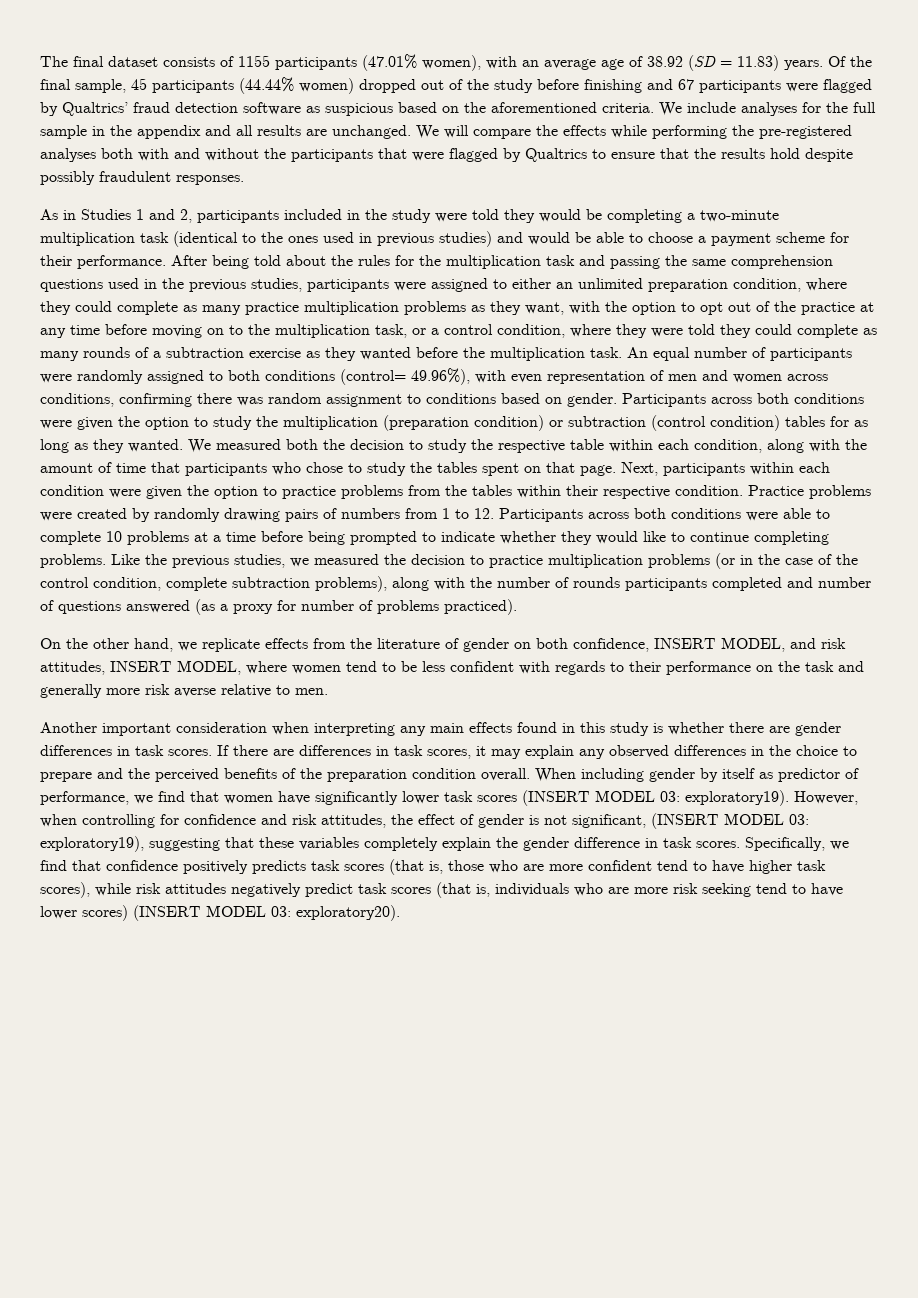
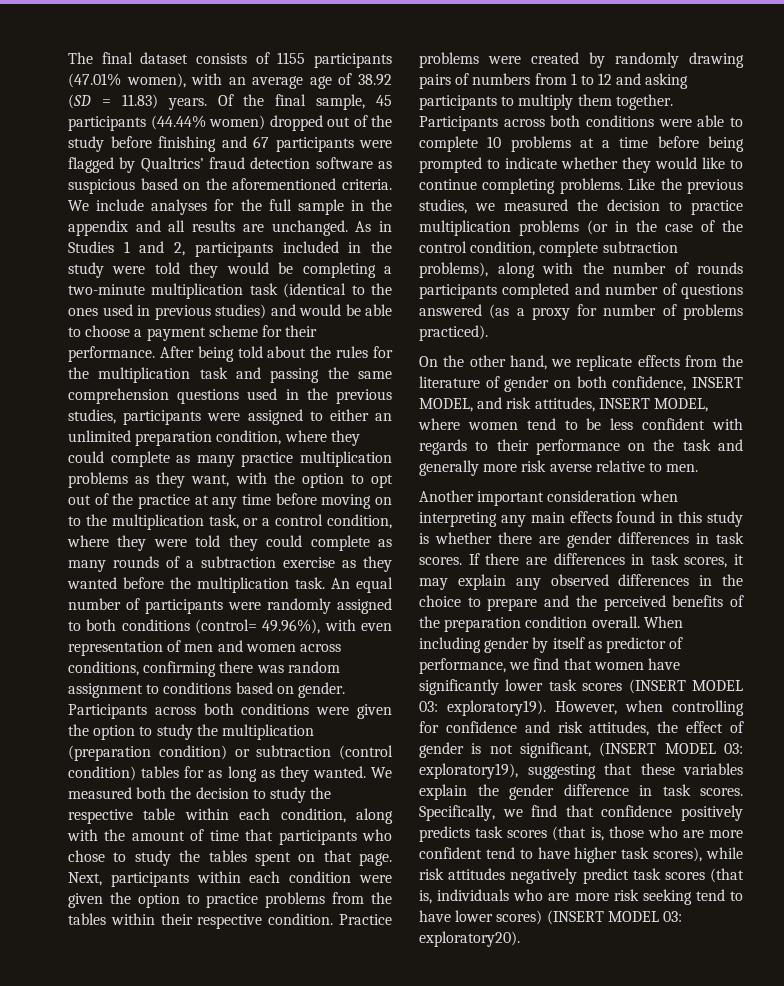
[416,125,852,139] [40,148,853,162] [40,171,244,185] We will compare the effects while performing the pre-registered analyses both with and without the participants that were flagged by Qualtrics to ensure that the results hold despite possibly fraudulent responses. // -> (348, 228) none
[474,508,494,519] 12. -> [598,73,689,89] [419,94,673,110] 12 and asking participants to multiply them together.
[364,837,438,851] completely -> (743, 769) none

